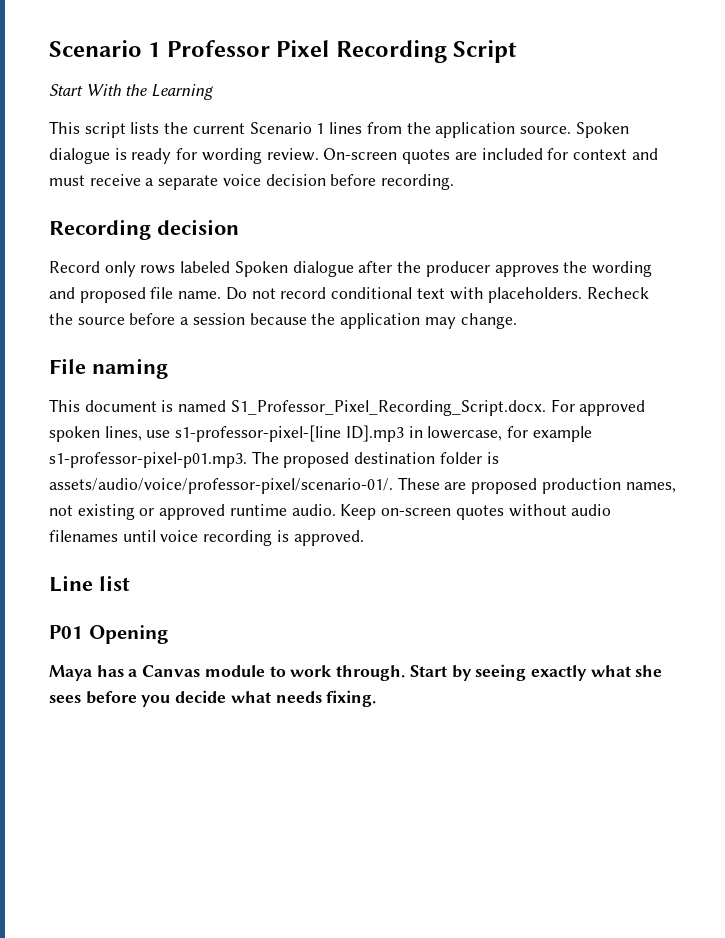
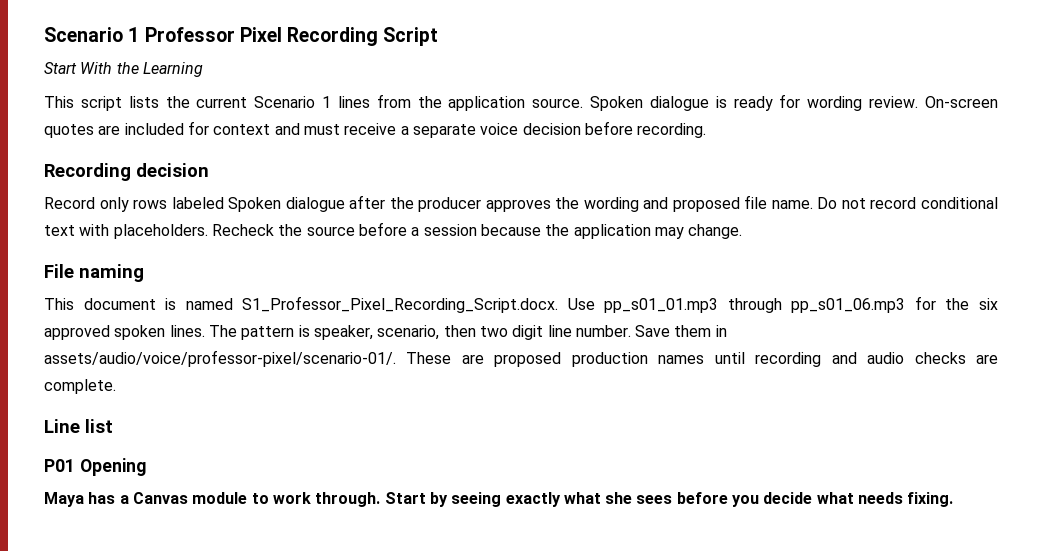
[550,399,646,416] [49,425,592,442] [49,451,499,468] For approved spoken lines, use s1-professor-pixel-[line ID].mp3 in lowercase, for example s1-professor-pixel-p01.mp3. The proposed destination folder is -> [567,296,998,313] [44,325,727,340] Use pp_s01_01.mp3 through pp_s01_06.mp3 for the six approved spoken lines. The pattern is speaker, scenario, then two digit line number. Save them in
[625,482,676,493] [49,504,612,520] [49,530,364,546] names, not existing or approved runtime audio. Keep on-screen quotes without audio filenames until voice recording is approved. -> [658,352,999,367] [44,379,116,394] names until recording and audio checks are complete.

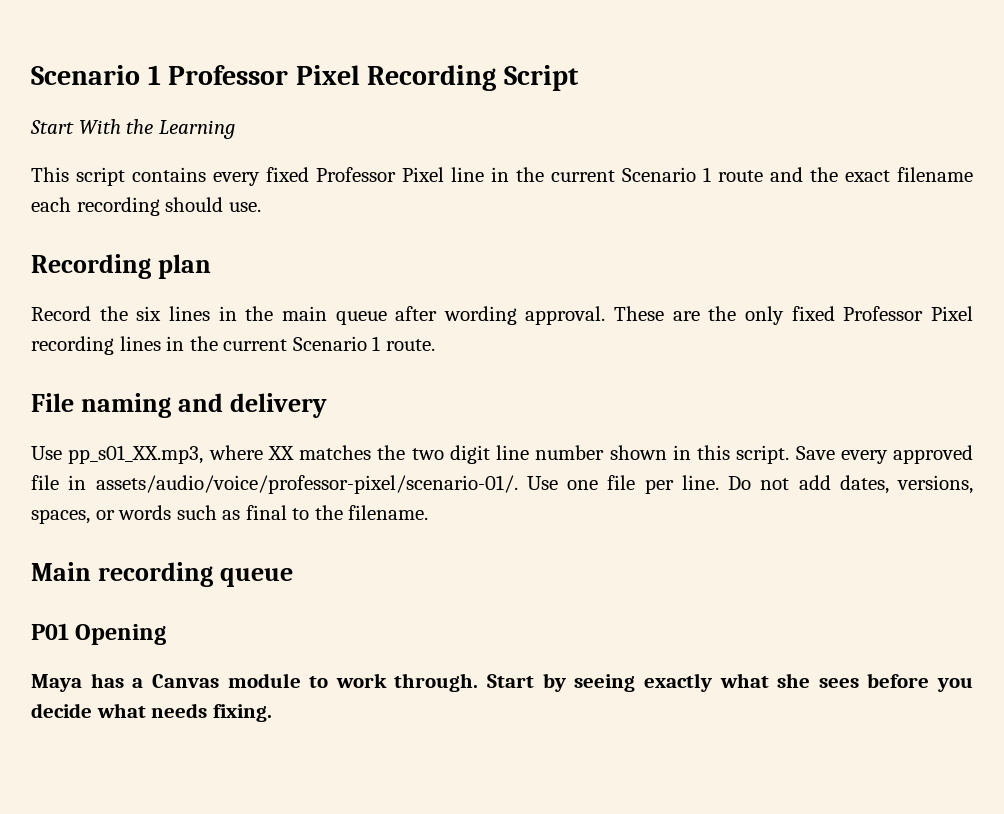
[128,94,999,111] [44,121,707,138] [44,163,209,181] lists the current Scenario 1 lines from the application source. Spoken dialogue is ready for wording review. On-screen quotes are included for context and must receive a separate voice decision before recording. // Recording decision -> [132,167,973,186] [31,197,261,216] [31,254,212,279] contains every fixed Professor Pixel line in the current Scenario 1 route and the exact filename each recording should use. // Recording plan
[99,195,998,212] [44,222,743,239] [44,264,144,282] [44,296,998,313] [44,325,727,340] [44,350,999,367] [44,379,116,394] [44,419,113,433] only rows labeled Spoken dialogue after the producer approves the wording and proposed file name. Do not record conditional text with placeholders. Recheck the source before a session because the application may change. // File naming // This document is named S1_Professor_Pixel_Recording_Script.docx. Use pp_s01_01.mp3 through pp_s01_06.mp3 for the six approved spoken lines. The pattern is speaker, scenario, then two digit line number. Save them in assets/audio/voice/professor-pixel/scenario-01/. These are proposed production names until recording and audio checks are complete. // Line list -> [99,306,973,325] [31,336,435,355] [31,393,328,418] [31,445,973,464] [31,475,973,494] [31,505,429,524] [31,562,294,587] the six lines in the main queue after wording approval. These are the only fixed Professor Pixel recording lines in the current Scenario 1 route. // File naming and delivery // Use pp_s01_XX.mp3, where XX matches the two digit line number shown in this script. Save every approved file in assets/audio/voice/professor-pixel/scenario-01/. Use one file per line. Do not add dates, versions, spaces, or words such as final to the filename. // Main recording queue

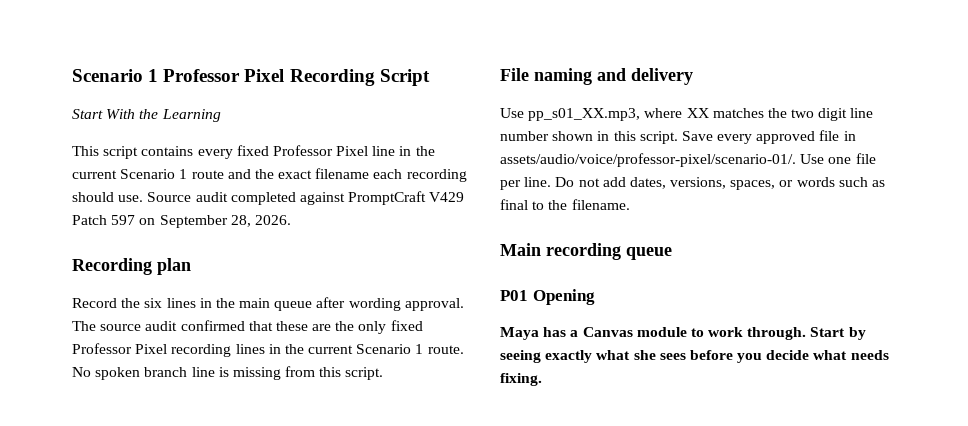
(261, 207) none -> [147,191,465,205] [72,215,291,228] Source audit completed against PromptCraft V429 Patch 597 on September 28, 2026.
[614,306,665,321] These -> [72,320,308,331] The source audit confirmed that these
(435, 345) none -> [72,366,384,380] No spoken branch line is missing from this script.

